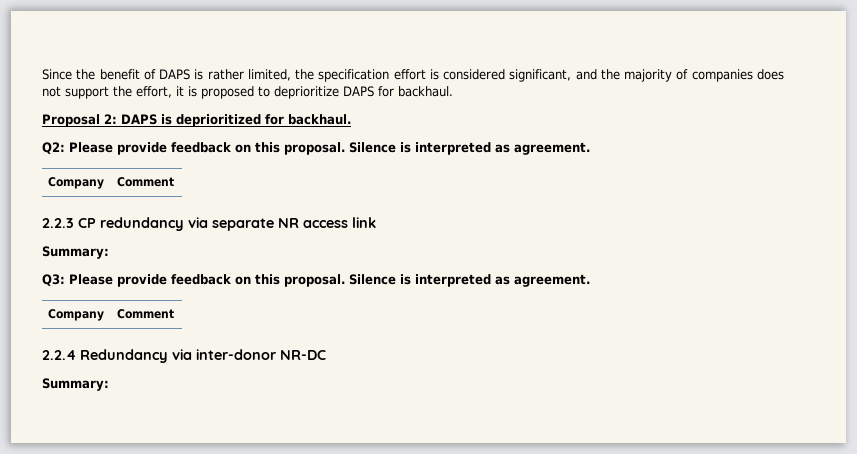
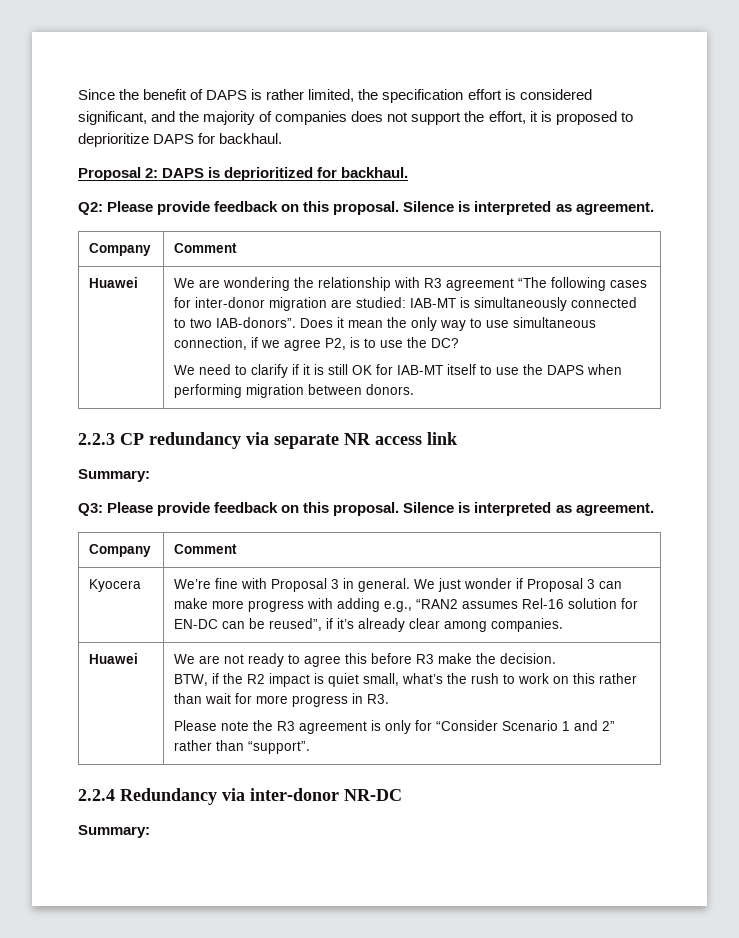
(175, 182) none -> [89,277,139,288] [174,277,648,291] [174,297,638,311] [174,317,597,331] [174,337,460,351] [174,364,623,378] [174,384,415,398] // Huawei | We are wondering the relationship with R3 agreement “The following cases for inter-donor migration are studied: IAB-MT is simultaneously connected to two IAB-donors”. Does it mean the only way to use simultaneous connection, if we agree P2, is to use the DC? // We need to clarify if it is still OK for IAB-MT itself to use the DAPS when performing migration between donors.
(175, 314) none -> [89,579,142,592] [174,578,623,592] [174,598,639,612] [174,618,564,632] [89,653,139,664] [174,653,557,667] [174,673,638,687] [174,693,390,707] [174,720,616,734] [174,740,311,754] // Kyocera | We’re fine with Proposal 3 in general. We just wonder if Proposal 3 can make more progress with adding e.g., “RAN2 assumes Rel-16 solution for EN-DC can be reused”, if it’s already clear among companies. // Huawei | We are not ready to agree this before R3 make the decision. // BTW, if the R2 impact is quiet small, what’s the rush to work on this rather than wait for more progress in R3. // Please note the R3 agreement is only for “Consider Scenario 1 and 2” rather than “support”.

